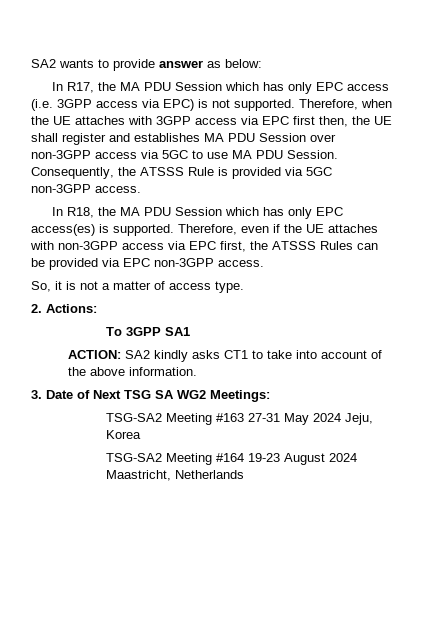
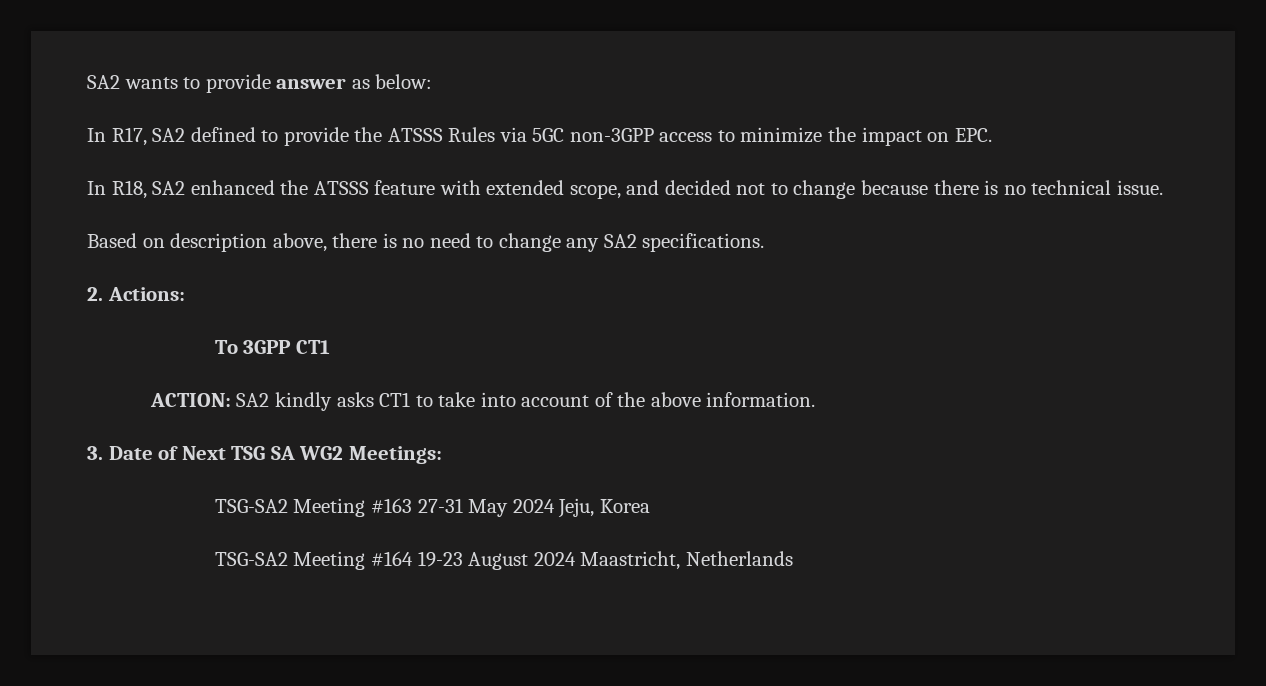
[97,82,389,94] [31,99,392,111] [31,116,392,127] [31,133,336,145] [31,150,338,159] [31,167,332,179] [31,184,141,193] [51,207,343,219] [31,224,378,236] [30,241,378,252] [31,258,264,270] [31,281,244,293] the MA PDU Session which has only EPC access (i.e. 3GPP access via EPC) is not supported. Therefore, when the UE attaches with 3GPP access via EPC first then, the UE shall register and establishes MA PDU Session over non-3GPP access via 5GC to use MA PDU Session. Consequently, the ATSSS Rule is provided via 5GC non-3GPP access. // In R18, the MA PDU Session which has only EPC access(es) is supported. Therefore, even if the UE attaches with non-3GPP access via EPC first, the ATSSS Rules can be provided via EPC non-3GPP access. // So, it is not a matter of access type. -> [152,127,992,146] [87,180,1163,199] [87,233,765,252] SA2 defined to provide the ATSSS Rules via 5GC non-3GPP access to minimize the impact on EPC. // In R18, SA2 enhanced the ATSSS feature with extended scope, and decided not to change because there is no technical issue. // Based on description above, there is no need to change any SA2 specifications.
[164,327,190,336] SA1 -> [295,340,330,354] CT1

